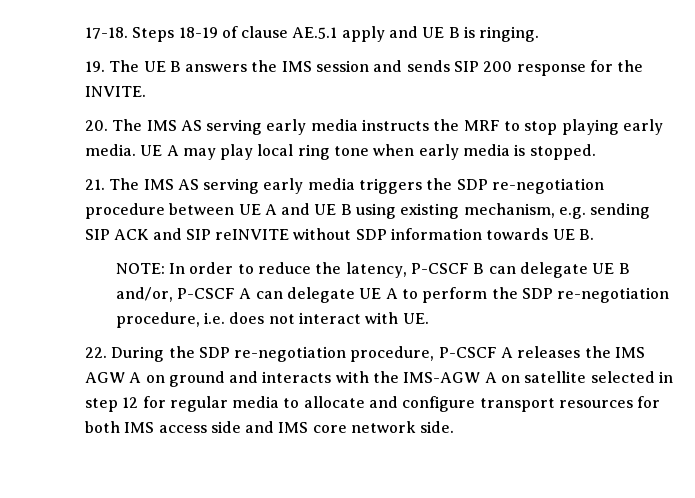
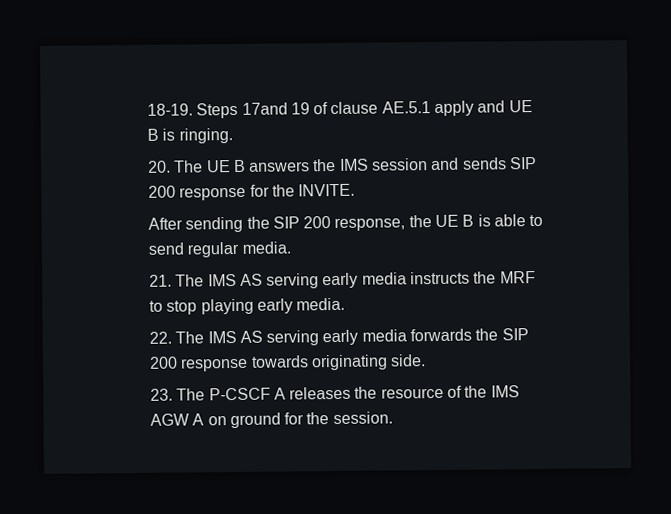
[84,27,218,42] 17-18. Steps 18-19 -> [146,102,310,119] 18-19. Steps 17and 19
[84,61,105,72] 19. -> [147,160,171,173] 20.
[84,120,108,131] 20. -> [147,214,544,233] [147,241,291,258] [148,274,172,287] After sending the SIP 200 response, the UE B is able to send regular media. // 21.
[140,144,596,160] [84,178,605,194] [84,203,651,219] [84,228,595,240] [115,262,630,278] [115,287,670,303] [115,312,429,328] [84,346,435,362] UE A may play local ring tone when early media is stopped. // 21. The IMS AS serving early media triggers the SDP re-negotiation procedure between UE A and UE B using existing mechanism, e.g. sending SIP ACK and SIP reINVITE without SDP information towards UE B. // NOTE: In order to reduce the latency, P-CSCF B can delegate UE B and/or, P-CSCF A can delegate UE A to perform the SDP re-negotiation procedure, i.e. does not interact with UE. // 22. During the SDP re-negotiation procedure, -> [148,328,529,346] [148,354,427,372] [149,388,206,401] // 22. The IMS AS serving early media forwards the SIP 200 response towards originating side. // 23. The
(611, 352) none -> [380,385,488,399] resource of the
[229,371,674,383] [84,396,661,412] [84,421,455,433] and interacts with the IMS-AGW A on satellite selected in step 12 for regular media to allocate and configure transport resources for both IMS access side and IMS core network side. -> [284,411,393,425] for the session.

